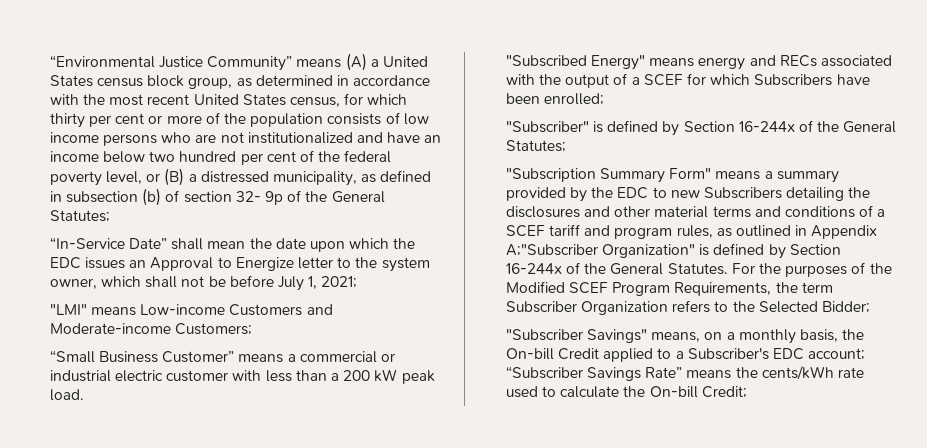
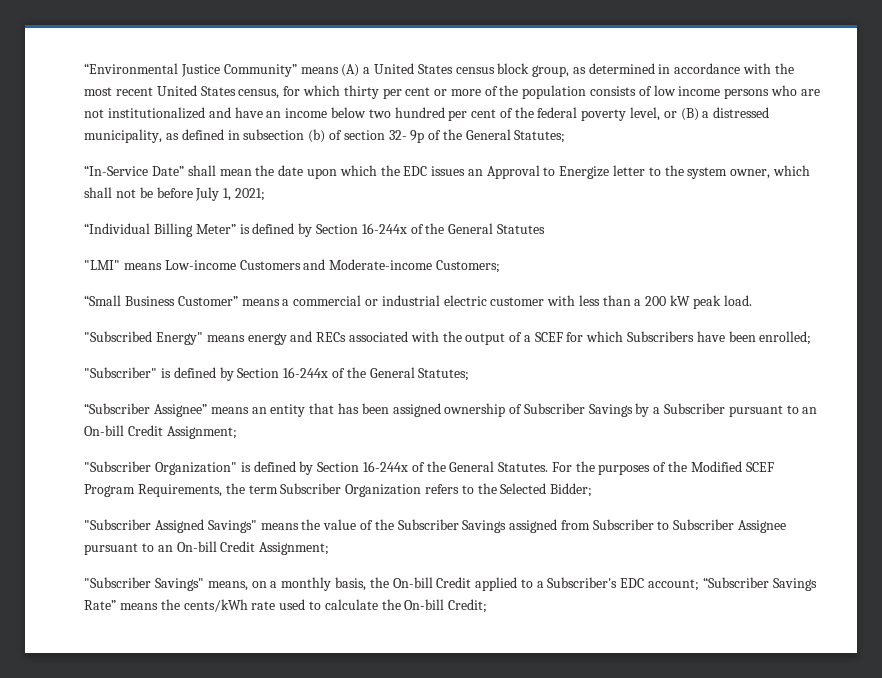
(358, 282) none -> [84,223,545,237] // “Individual Billing Meter” is defined by Section 16-244x of the General Statutes
[505,168,839,183] [505,187,871,202] [505,205,886,218] [505,224,878,239] [505,244,598,256] "Subscription Summary Form" means a summary provided by the EDC to new Subscribers detailing the disclosures and other material terms and conditions of a SCEF tariff and program rules, as outlined in Appendix A;"Subscriber -> [84,403,818,417] [84,425,237,439] [84,461,152,472] “Subscriber Assignee” means an entity that has been assigned ownership of Subscriber Savings by a Subscriber pursuant to an On-bill Credit Assignment; // "Subscriber
(870, 307) none -> [84,519,787,533] [84,541,330,555] // "Subscriber Assigned Savings" means the value of the Subscriber Savings assigned from Subscriber to Subscriber Assignee pursuant to an On-bill Credit Assignment;

